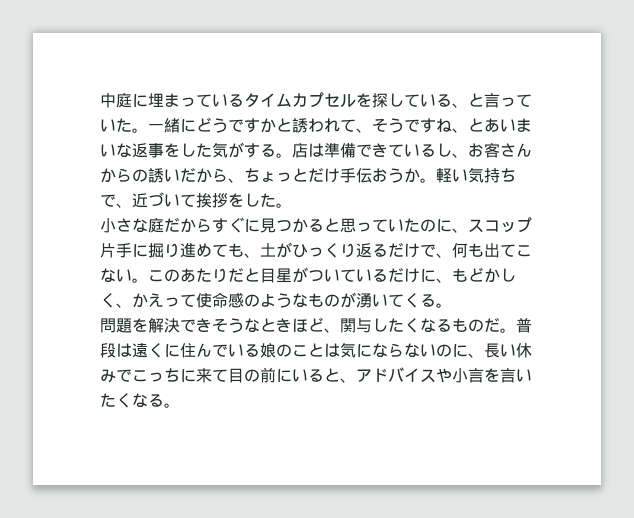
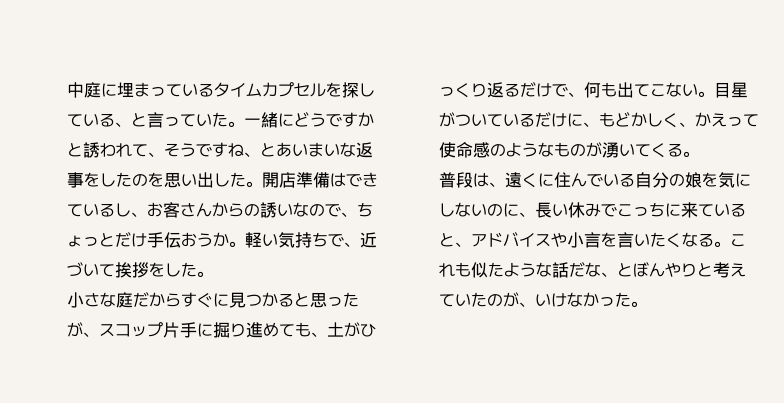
[212,142,356,158] 気がする。店は準備 -> [132,172,346,188] のを思い出した。開店準備は
[180,168,228,183] だから -> [293,202,341,217] なので
[372,218,452,232] ていたのに -> [343,292,359,307] [67,322,83,337] たが
[148,268,260,283] このあたりだと -> (714, 94) none
[100,317,532,333] [100,343,404,358] 問題を解決できそうなときほど、関与したくなるものだ。普段は遠くに住んでいる娘のことは気になら -> [439,172,751,188] [439,203,455,217] 普段は、遠くに住んでいる自分の娘を気にし
[228,367,292,383] 目の前に -> (714, 210) none
(180, 405) none -> [730,234,746,247] [439,262,746,278] [439,292,647,307] これも似たような話だな、とぼんやりと考えていたのが、いけなかった。

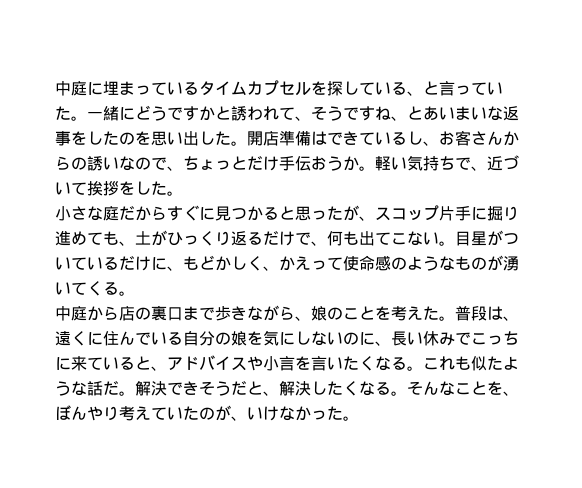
(699, 154) none -> [55,305,455,321] 中庭から店の裏口まで歩きながら、娘のことを考えた。
[585,262,633,277] な、と -> [119,381,519,396] 。解決できそうだと、解決したくなる。そんなことを、
[697,263,713,277] と -> (119, 413) none

